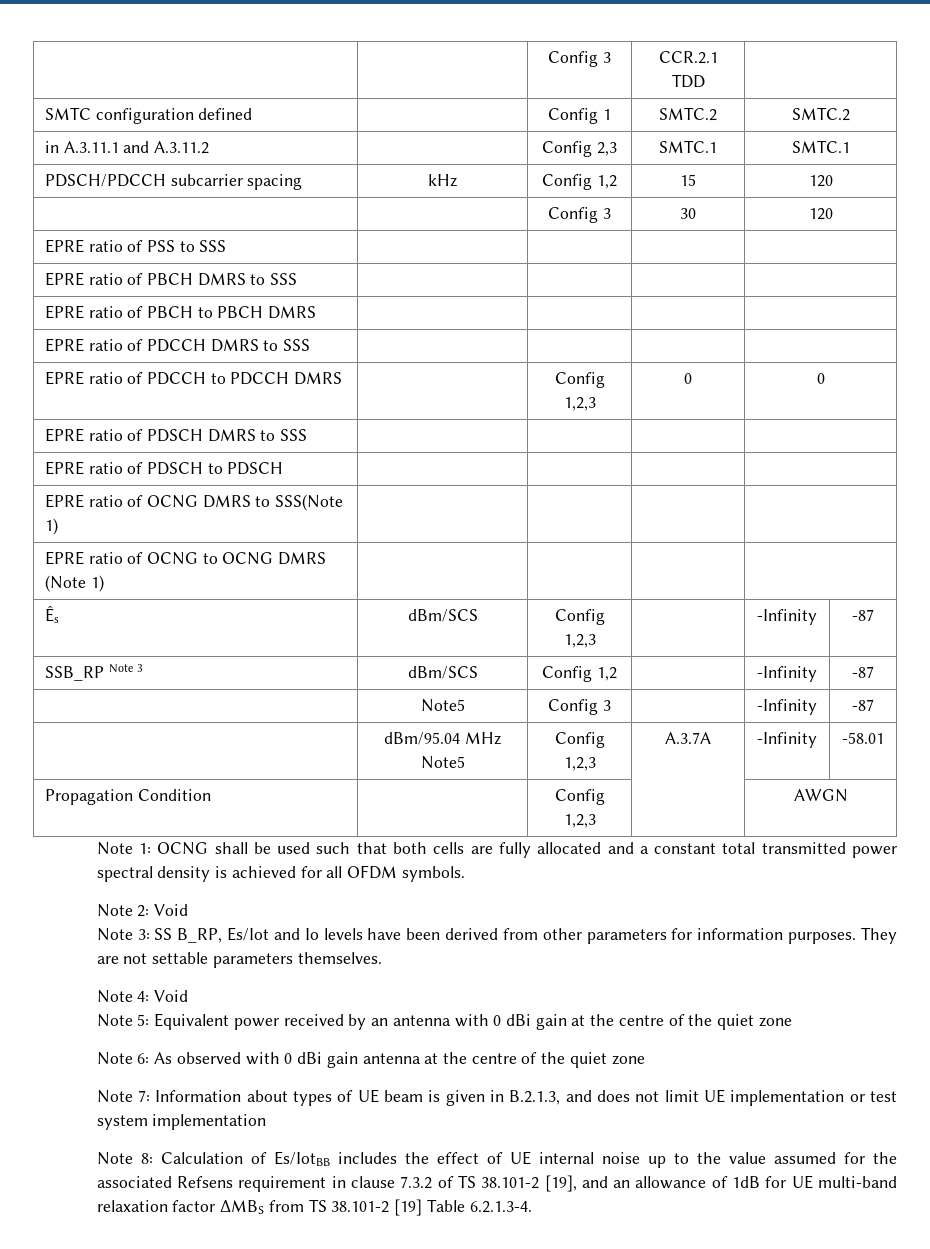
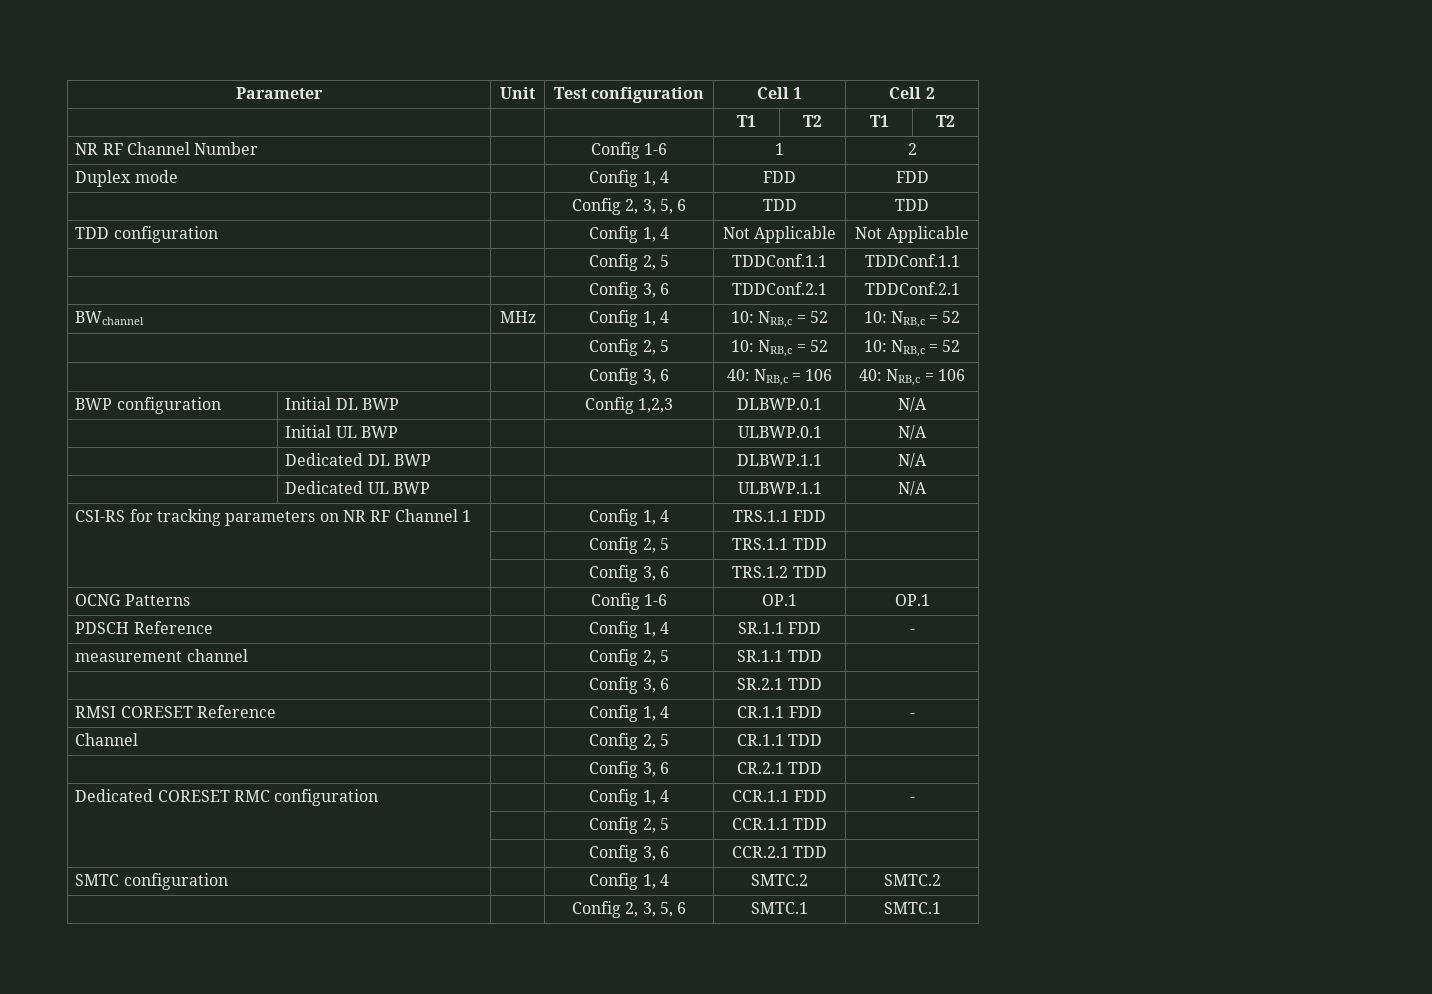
[548,51,611,67] | | Config 3 -> [236,87,323,99] [500,87,536,99] [553,87,705,103] [756,87,803,99] [889,87,935,99] [737,115,756,127] [803,115,822,127] [869,115,889,127] [936,115,955,127] [75,142,259,155] [590,142,668,159] [775,143,784,155] [907,143,917,155] [75,170,178,187] [589,170,669,187] [763,171,796,183] [895,171,929,183] [571,198,687,215] [762,199,797,211] [895,199,929,211] [75,226,218,243] [589,226,669,243] [722,226,837,243] [855,226,969,243] [589,254,669,271] [732,254,827,267] [864,254,960,267] [589,282,669,299] [732,282,827,295] [864,282,960,295] [75,311,145,325] [499,311,536,323] [589,310,669,327] [731,311,828,328] [863,311,961,328] [589,339,669,356] [731,340,828,357] [863,340,961,357] [589,368,669,385] [726,369,833,386] [859,369,965,386] [75,397,221,414] [285,397,400,410] [584,397,674,414] [737,398,822,410] [898,397,927,412] [285,425,399,438] [737,426,822,438] [898,425,927,440] [285,453,432,466] [737,454,822,466] [898,453,927,468] [285,481,431,494] [737,482,822,494] [898,481,927,496] [75,509,471,526] [589,509,669,526] [732,510,827,522] [589,537,669,554] [732,538,827,550] [589,565,669,582] [732,566,827,578] [75,594,190,606] [590,593,668,610] [762,594,797,606] [894,594,930,606] [75,621,213,634] [589,621,669,638] [737,622,822,634] [909,629,915,634] [75,649,248,662] [589,649,669,666] [737,650,822,662] [589,677,669,694] [737,678,822,690] [75,705,277,718] [589,705,669,722] [737,706,822,718] [909,713,915,718] [75,733,139,746] [589,733,669,750] [736,734,823,746] [589,761,669,778] [736,762,823,774] [75,789,379,806] [589,789,669,806] [732,790,827,802] [909,797,915,802] [589,817,669,834] [731,818,828,830] [589,845,669,862] Parameter | Unit | Test configuration | Cell 1 | Cell 2 // | | | T1 | T2 | T1 | T2 // NR RF Channel Number | | Config 1-6 | 1 | 2 // Duplex mode | | Config 1, 4 | FDD | FDD // | | Config 2, 3, 5, 6 | TDD | TDD // TDD configuration | | Config 1, 4 | Not Applicable | Not Applicable // | | Config 2, 5 | TDDConf.1.1 | TDDConf.1.1 // | | Config 3, 6 | TDDConf.2.1 | TDDConf.2.1 // BWchannel | MHz | Config 1, 4 | 10: NRB,c = 52 | 10: NRB,c = 52 // | | Config 2, 5 | 10: NRB,c = 52 | 10: NRB,c = 52 // | | Config 3, 6 | 40: NRB,c = 106 | 40: NRB,c = 106 // BWP configuration | Initial DL BWP | | Config 1,2,3 | DLBWP.0.1 | N/A // | Initial UL BWP | | | ULBWP.0.1 | N/A // | Dedicated DL BWP | | | DLBWP.1.1 | N/A // | Dedicated UL BWP | | | ULBWP.1.1 | N/A // CSI-RS for tracking parameters on NR RF Channel 1 | | Config 1, 4 | TRS.1.1 FDD | // | | Config 2, 5 | TRS.1.1 TDD | // | | Config 3, 6 | TRS.1.2 TDD | // OCNG Patterns | | Config 1-6 | OP.1 | OP.1 // PDSCH Reference | | Config 1, 4 | SR.1.1 FDD | - // measurement channel | | Config 2, 5 | SR.1.1 TDD | // | | Config 3, 6 | SR.2.1 TDD | // RMSI CORESET Reference | | Config 1, 4 | CR.1.1 FDD | - // Channel | | Config 2, 5 | CR.1.1 TDD | // | | Config 3, 6 | CR.2.1 TDD | // Dedicated CORESET RMC configuration | | Config 1, 4 | CCR.1.1 FDD | - // | | Config 2, 5 | CCR.1.1 TDD | // | | Config 3, 6
[198,108,253,120] [548,108,611,124] defined | | Config 1 -> [589,873,669,890] | | Config 1, 4
[44,141,209,154] [542,141,617,157] [659,140,717,153] [791,140,850,153] [44,174,303,190] [428,174,457,187] [542,174,617,190] [680,174,696,186] [808,175,833,187] [548,207,611,223] [680,208,696,219] [808,208,833,220] [44,239,227,253] [44,272,298,286] [44,305,317,319] [44,338,311,352] [44,371,343,385] [554,372,605,388] [563,397,596,411] [684,373,692,384] [816,373,825,384] [44,428,308,442] [44,461,284,475] [44,494,344,511] [44,518,58,535] [44,551,327,565] [44,575,104,592] [44,606,59,623] [407,609,478,622] [554,609,605,625] [563,634,596,648] [757,609,817,625] [852,609,874,621] [44,664,144,681] [407,666,478,679] [542,666,617,682] [757,666,817,682] [852,666,874,678] [420,699,465,712] [548,699,611,715] [757,699,817,715] [852,699,874,711] [384,732,501,745] [420,756,465,769] [554,732,605,748] [563,757,596,771] [665,732,711,744] [757,732,817,748] [842,732,884,744] [44,789,211,805] [554,789,605,805] [563,814,596,828] [793,789,848,802] [96,842,898,858] [96,865,465,882] [96,904,189,917] [96,927,897,944] [96,952,382,968] [96,990,189,1003] [96,1013,792,1030] [96,1052,645,1068] [96,1089,897,1106] [96,1114,267,1130] [96,1151,897,1168] [96,1175,898,1192] [96,1199,532,1216] in A.3.11.1 and A.3.11.2 | | Config 2,3 | SMTC.1 | SMTC.1 // PDSCH/PDCCH subcarrier spacing | kHz | Config 1,2 | 15 | 120 // | | Config 3 | 30 | 120 // EPRE ratio of PSS to SSS | | | | // EPRE ratio of PBCH DMRS to SSS | | | | // EPRE ratio of PBCH to PBCH DMRS | | | | // EPRE ratio of PDCCH DMRS to SSS | | | | // EPRE ratio of PDCCH to PDCCH DMRS | | Config 1,2,3 | 0 | 0 // EPRE ratio of PDSCH DMRS to SSS | | | | // EPRE ratio of PDSCH to PDSCH | | | | // EPRE ratio of OCNG DMRS to SSS(Note 1) | | | | // EPRE ratio of OCNG to OCNG DMRS (Note 1) | | | | // Ês | dBm/SCS | Config 1,2,3 | | -Infinity | -87 // SSB_RP Note 3 | dBm/SCS | Config 1,2 | | -Infinity | -87 // | Note5 | Config 3 | | -Infinity | -87 // | dBm/95.04 MHz Note5 | Config 1,2,3 | A.3.7A | -Infinity | -58.01 // Propagation Condition | | Config 1,2,3 | | AWGN // Note 1: OCNG shall be used such that both cells are fully allocated and a constant total transmitted power spectral density is achieved for all OFDM symbols. // Note 2: Void // Note 3: SS B_RP, Es/Iot and Io levels have been derived from other parameters for information purposes. They are not settable parameters themselves. // Note 4: Void // Note 5: Equivalent power received by an antenna with 0 dBi gain at the centre of the quiet zone // Note 6: As observed with 0 dBi gain antenna at the centre of the quiet zone // Note 7: Information about types of UE beam is given in B.2.1.3, and does not limit UE implementation or test system implementation // Note 8: Calculation of Es/IotBB includes the effect of UE internal noise up to the value assumed for the associated Refsens requirement in clause 7.3.2 of TS 38.101-2 [19], and an allowance of 1dB for UE multi-band relaxation factor ΔMBS from TS 38.101-2 [19] Table 6.2.1.3-4. -> [571,901,687,918] [751,902,808,914] [883,902,941,914] | | Config 2, 3, 5, 6 | SMTC.1 | SMTC.1

